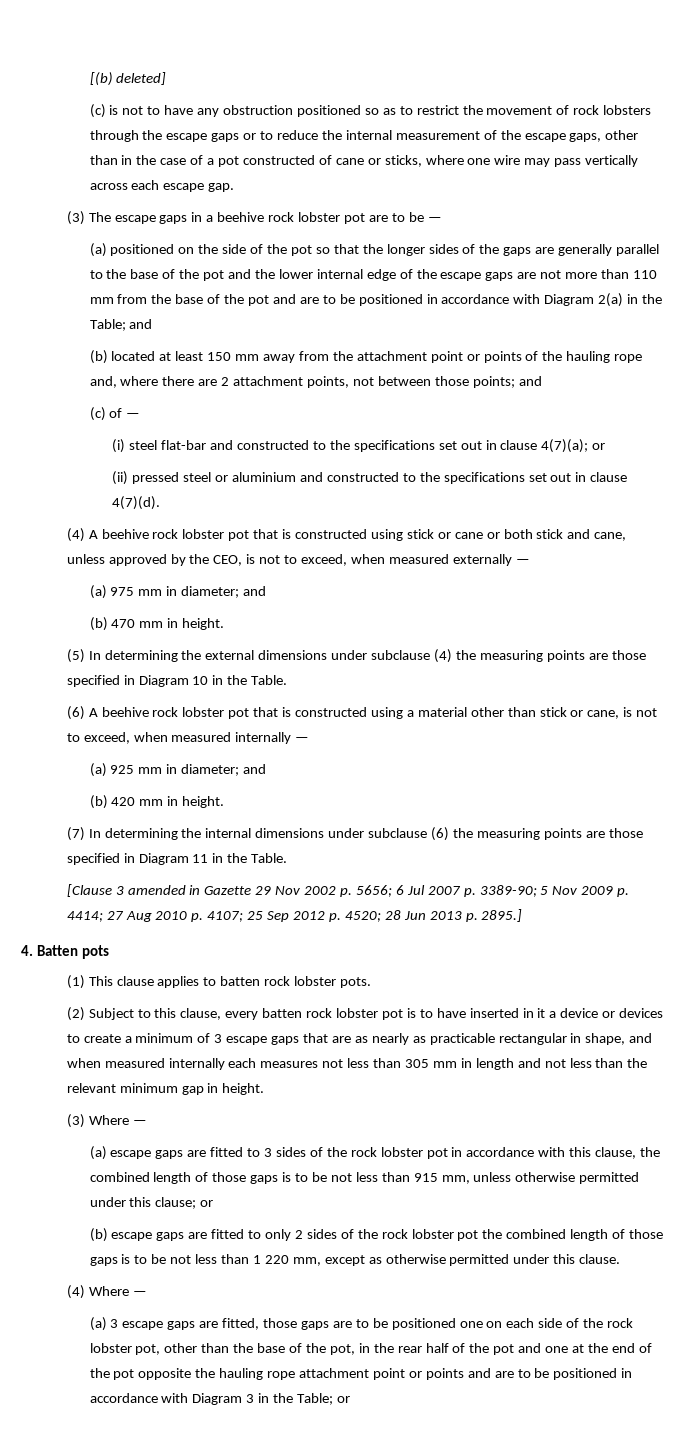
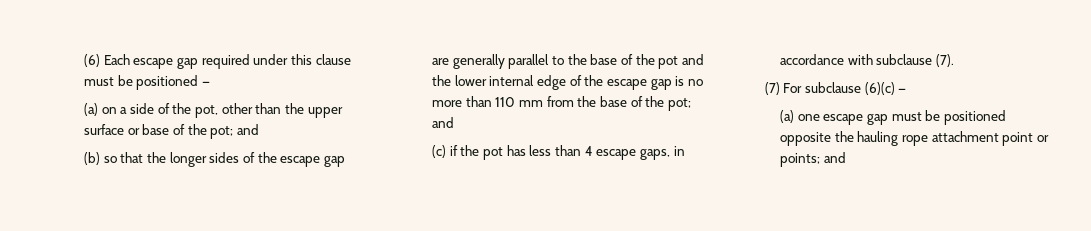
[89,72,167,86] [89,104,652,118] [89,130,639,142] [89,155,639,167] [89,180,235,192] [66,211,442,225] [89,243,312,257] [(b) deleted] // (c) is not to have any obstruction positioned so as to restrict the movement of rock lobsters through the escape gaps or to reduce the internal measurement of the escape gaps, other than in the case of a pot constructed of cane or sticks, where one wire may pass vertically across each escape gap. // (3) The escape gaps in a beehive rock lobster pot are to be — // (a) positioned on the side of the pot -> [84,54,351,69] [84,75,211,90] [84,103,343,118] [84,124,260,139] [84,152,101,165] (6) Each escape gap required under this clause must be positioned — // (a) on a side of the pot, other than the upper surface or base of the pot; and // (b)
[503,247,532,256] gaps -> [280,156,345,167] escape gap
[485,270,562,281] gaps are not -> [650,76,703,90] gap is no
[248,293,663,307] [89,319,153,331] [89,350,643,364] [89,376,542,388] [89,407,141,421] [112,439,606,453] [112,471,628,485] [112,496,161,510] [66,528,627,542] [66,554,530,566] [89,585,267,599] [89,617,225,631] [66,649,646,663] [66,675,288,687] [66,706,658,720] [66,732,310,744] [89,763,267,777] [89,795,225,809] [66,827,643,841] [66,853,288,865] [66,884,630,897] [66,909,523,922] [21,945,109,959] [66,975,372,989] [66,1007,664,1021] [66,1033,653,1045] [66,1058,648,1070] [66,1083,265,1095] [66,1114,147,1128] [89,1146,661,1160] [89,1172,640,1184] [89,1197,214,1209] [89,1228,664,1242] [89,1254,621,1266] [66,1285,147,1299] [89,1317,634,1331] [89,1343,652,1355] [89,1368,135,1380] pot and are to be positioned in accordance with Diagram 2(a) in the Table; and // (b) located at least 150 mm away from the attachment point or points of the hauling rope and, where there are 2 attachment points, not between those points; and // (c) of — // (i) steel flat-bar and constructed to the specifications set out in clause 4(7)(a); or // (ii) pressed steel or aluminium and constructed to the specifications set out in clause 4(7)(d). // (4) A beehive rock lobster pot that is constructed using stick or cane or both stick and cane, unless approved by the CEO, is not to exceed, when measured externally — // (a) 975 mm in diameter; and // (b) 470 mm in height. // (5) In determining the external dimensions under subclause (4) the measuring points are those specified in Diagram 10 in the Table. // (6) A beehive rock lobster pot that is constructed using a material other than stick or cane, is not to exceed, when measured internally — // (a) 925 mm in diameter; and // (b) 420 mm in height. // (7) In determining the internal dimensions under subclause (6) the measuring points are those specified in Diagram 11 in the Table. // [Clause 3 amended in Gazette 29 Nov 2002 p. 5656; 6 Jul 2007 p. 3389-90; 5 Nov 2009 p. 4414; 27 Aug 2010 p. 4107; 25 Sep 2012 p. 4520; 28 Jun 2013 p. 2895.] // 4. Batten pots // (1) This clause applies to batten rock lobster pots. // (2) Subject to this clause, every batten rock lobster pot is to have inserted in it a device or devices to create a minimum of 3 escape gaps that are as nearly as practicable rectangular in shape, and when measured internally each measures not less than 305 mm in length and not less than the relevant minimum gap in height. // (3) Where — // (a) escape gaps are fitted to 3 sides of the rock lobster pot in accordance with this clause, the combined length of those gaps is to be not less than 915 mm, unless otherwise permitted under this clause; or // (b) escape gaps are fitted to only 2 sides of the rock lobster pot the combined length of those gaps is to be not less than 1 220 mm, except as otherwise permitted under this clause. // (4) Where — // (a) 3 escape gaps are fitted, those gaps are to be positioned one on each side of the rock lobster pot, other than the base of the pot, in the rear half of the pot and one at the end of the pot -> [667,98,691,111] [432,117,455,128] [432,145,685,160] [780,54,955,67] [764,82,907,95] [780,110,1007,125] pot; and // (c) if the pot has less than 4 escape gaps, in accordance with subclause (7). // (7) For subclause (6)(c) — // (a) one escape gap must be positioned
[425,1368,633,1380] [89,1393,350,1405] points and are to be positioned in accordance with Diagram 3 in the Table; or -> [780,152,846,167] points; and

